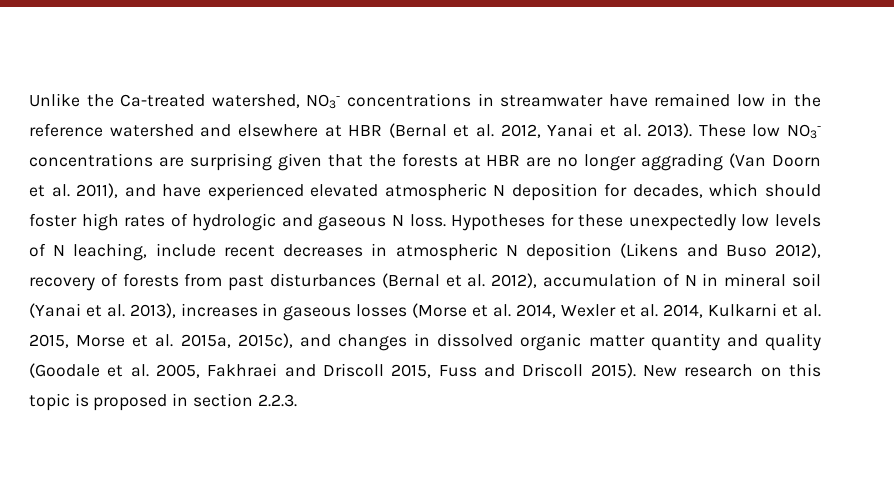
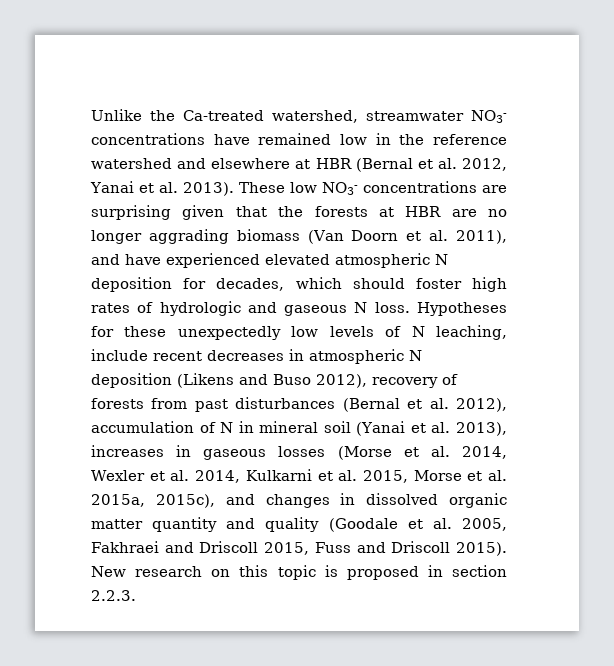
[306,93,604,109] NO3- concentrations in streamwater -> [366,110,507,123] [91,133,205,145] streamwater NO3- concentrations
(724, 162) none -> [236,229,300,241] biomass

